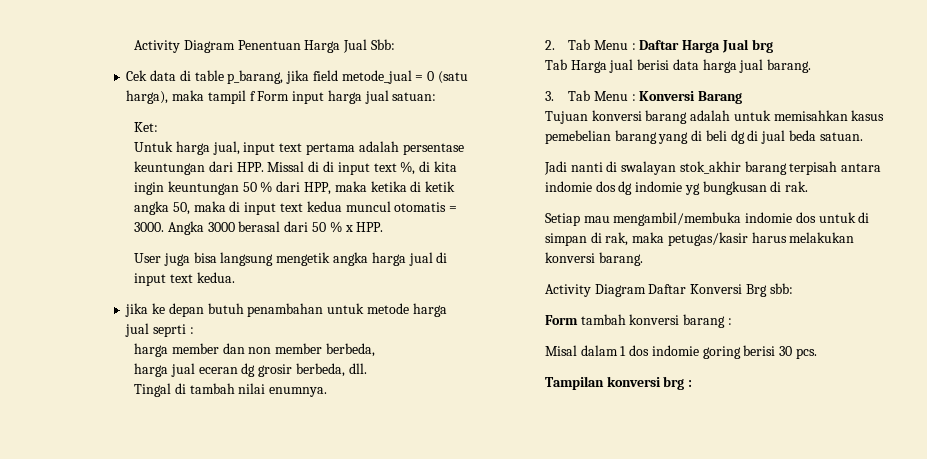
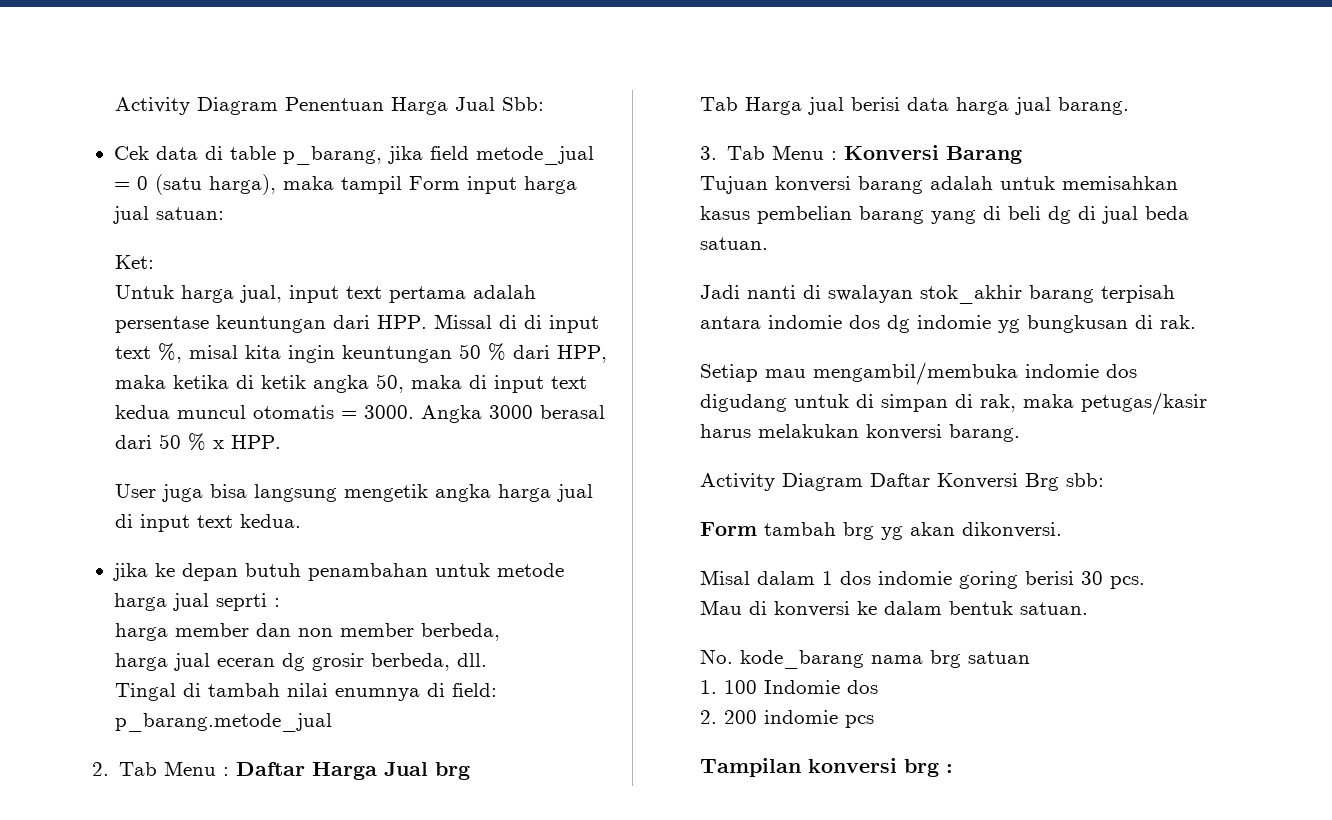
[249,91,256,101] f -> (403, 185) none
[419,161,431,172] di -> [189,345,239,359] misal
[269,387,328,397] enumnya. -> [335,683,498,701] [115,713,333,732] enumnya di field: p_barang.metode_jual
[544,130,611,144] pemebelian -> [756,206,852,224] pembelian
(816, 217) none -> [699,394,787,412] digudang
[629,314,732,328] konversi barang : -> [842,522,1062,540] brg yg akan dikonversi.
(818, 353) none -> [699,600,1088,617] [699,649,1030,669] [699,680,878,694] [699,710,874,728] // Mau di konversi ke dalam bentuk satuan. // No. kode_barang nama brg satuan // 1. 100 Indomie dos // 2. 200 indomie pcs

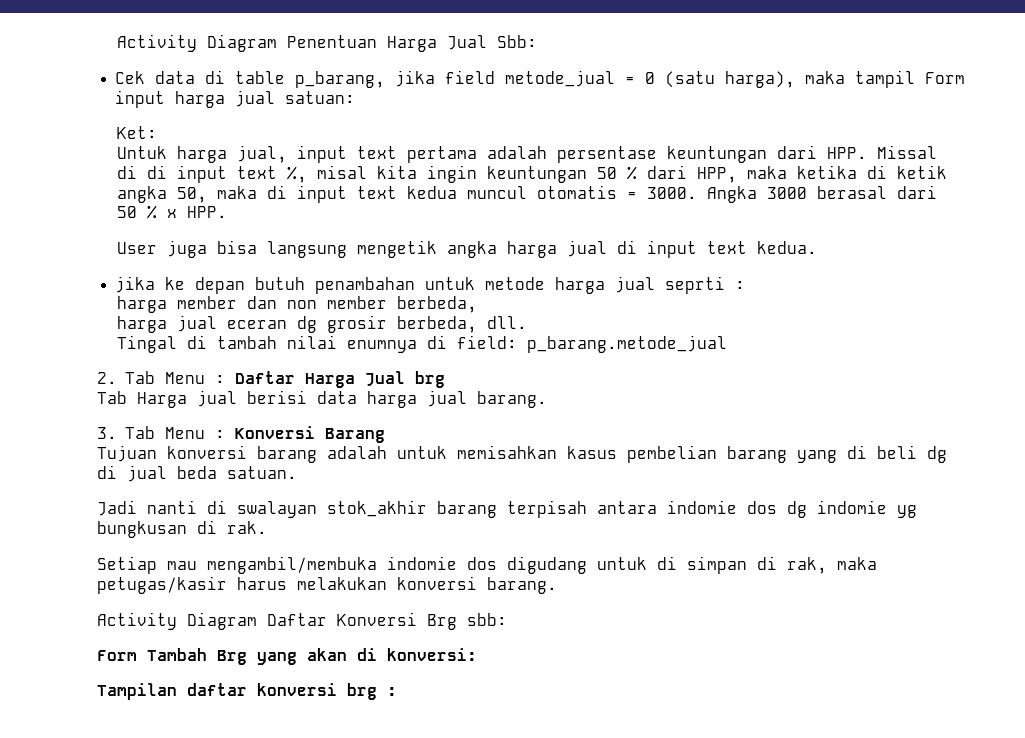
[763,522,1062,540] [699,570,1145,589] [699,600,1088,617] [699,649,1030,669] [699,680,878,694] [699,710,874,728] tambah brg yg akan dikonversi. // Misal dalam 1 dos indomie goring berisi 30 pcs. // Mau di konversi ke dalam bentuk satuan. // No. kode_barang nama brg satuan // 1. 100 Indomie dos // 2. 200 indomie pcs -> [147,648,478,665] Tambah Brg yang akan di konversi:
(801, 767) none -> [187,683,248,696] daftar

